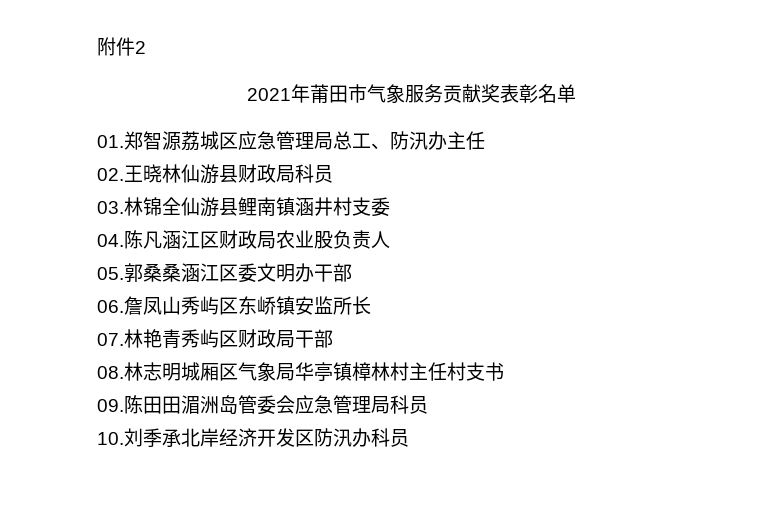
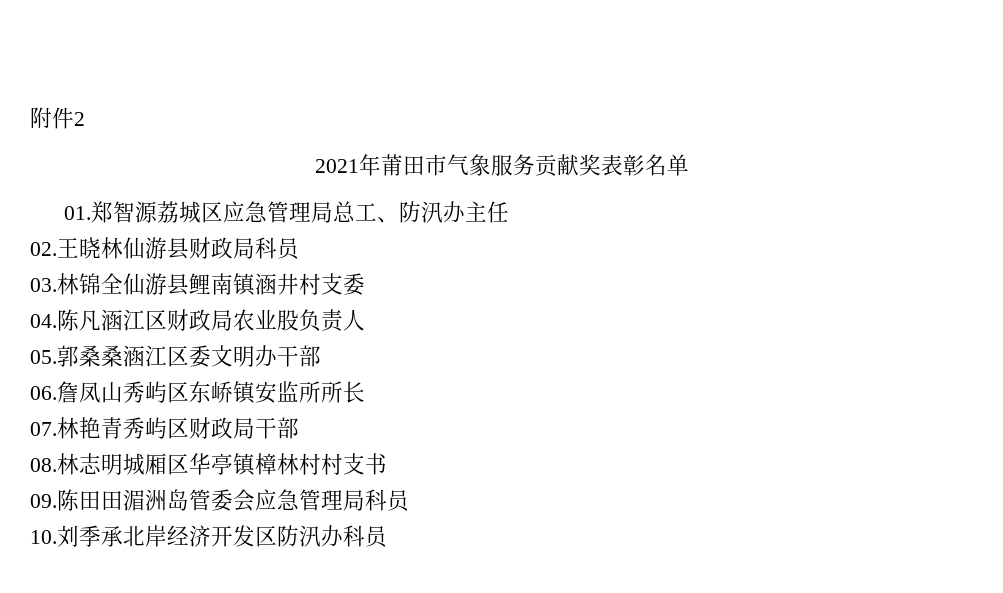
(352, 305) none -> [321,381,343,403] 所
[238,362,295,381] 气象局 -> (189, 464) none
[409,362,447,381] 主任 -> (321, 464) none

